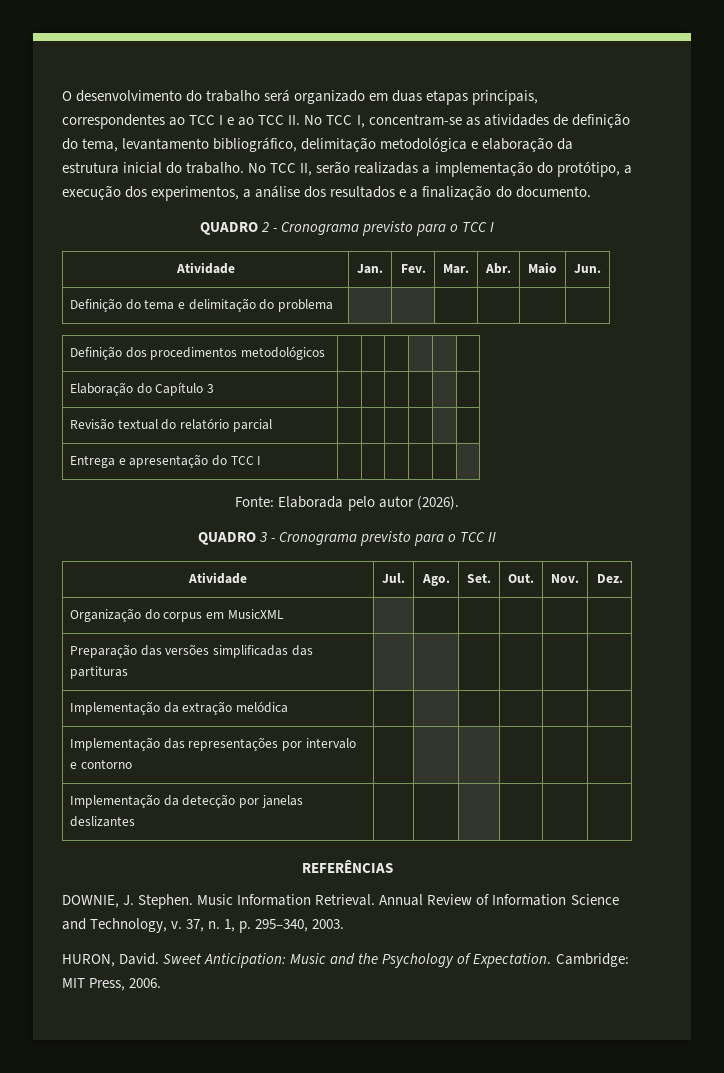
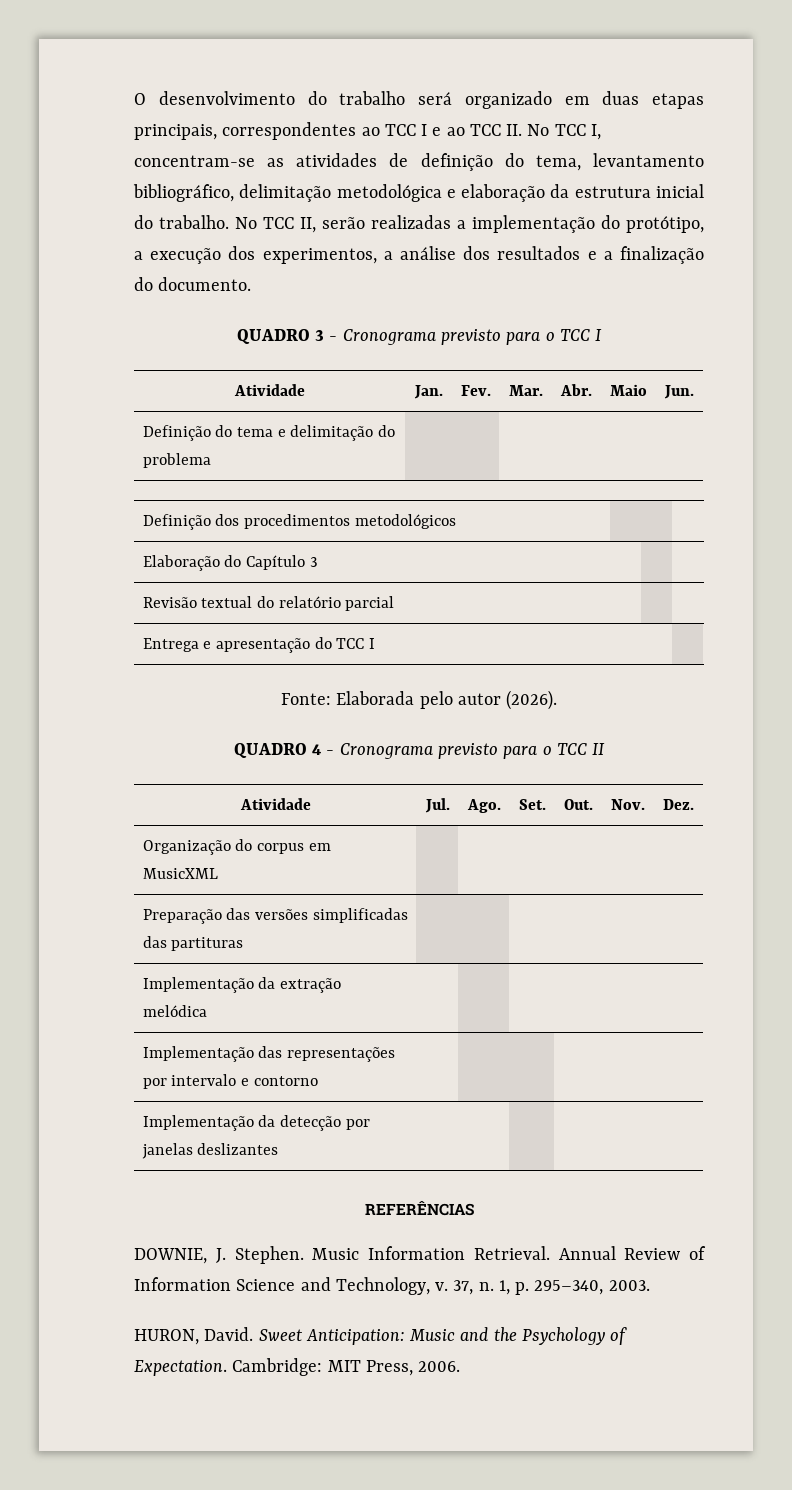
[260,222,269,232] 2 -> [315,330,325,341] 3
[258,532,267,542] 3 -> [312,744,322,755] 4

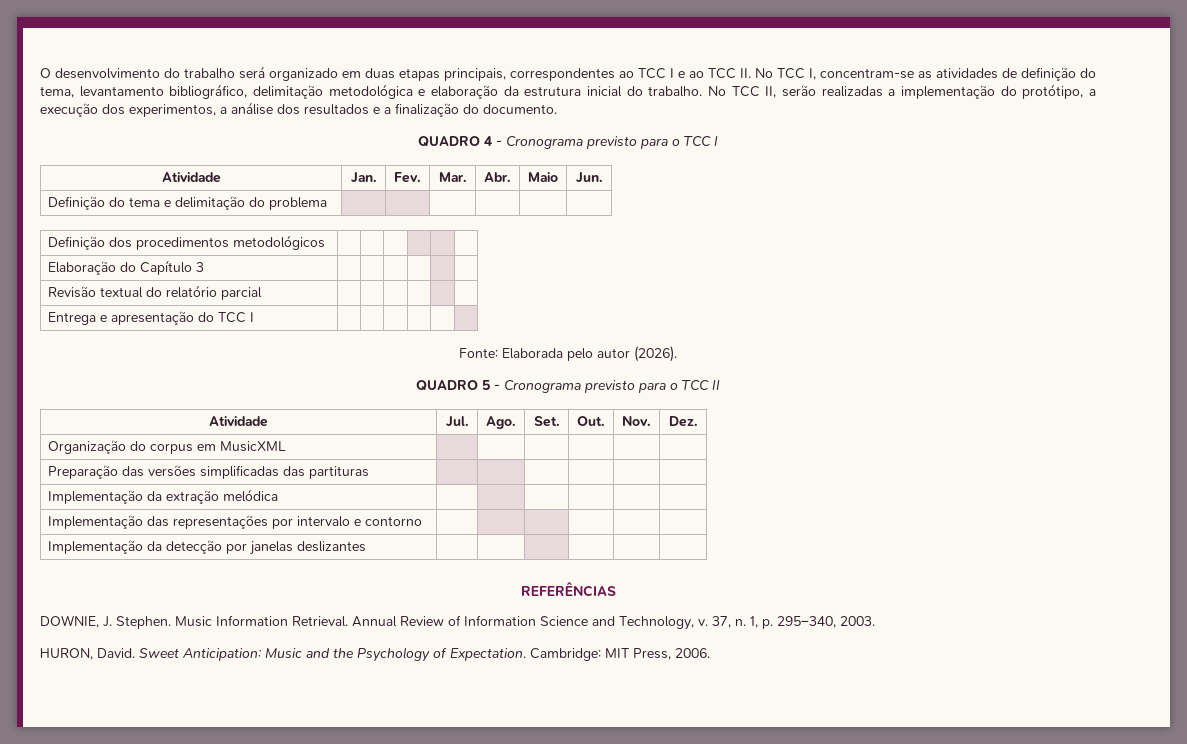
[315,330,325,341] 3 -> [484,136,492,146] 4
[312,744,322,755] 4 -> [482,380,490,390] 5

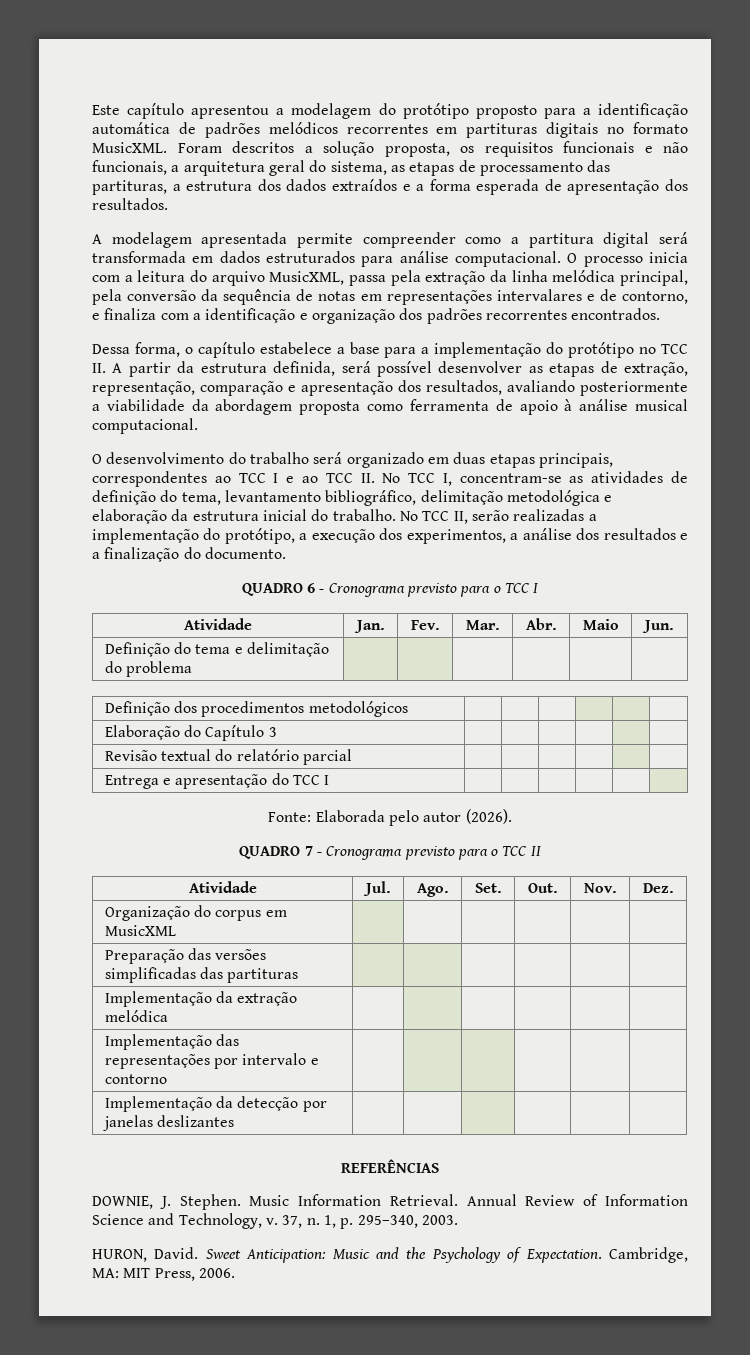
(40, 73) none -> [92,103,689,119] [92,122,689,138] [92,141,688,157] [92,160,611,176] [92,179,688,195] [92,198,168,210] [92,232,689,248] [92,251,688,267] [92,270,689,286] [92,289,688,305] [92,308,661,324] [92,342,688,358] [92,361,689,377] [92,380,688,396] [92,399,688,415] [92,418,198,434] Este capítulo apresentou a modelagem do protótipo proposto para a identificação automática de padrões melódicos recorrentes em partituras digitais no formato MusicXML. Foram descritos a solução proposta, os requisitos funcionais e não funcionais, a arquitetura geral do sistema, as etapas de processamento das partituras, a estrutura dos dados extraídos e a forma esperada de apresentação dos resultados. // A modelagem apresentada permite compreender como a partitura digital será transformada em dados estruturados para análise computacional. O processo inicia com a leitura do arquivo MusicXML, passa pela extração da linha melódica principal, pela conversão da sequência de notas em representações intervalares e de contorno, e finaliza com a identificação e organização dos padrões recorrentes encontrados. // Dessa forma, o capítulo estabelece a base para a implementação do protótipo no TCC II. A partir da estrutura definida, será possível desenvolver as etapas de extração, representação, comparação e apresentação dos resultados, avaliando posteriormente a viabilidade da abordagem proposta como ferramenta de apoio à análise musical computacional. //
[484,136,492,146] 4 -> [307,583,316,593] 6
[482,380,490,390] 5 -> [304,846,313,856] 7
[530,648,601,661] Cambridge: -> [609,1247,689,1263] [92,1268,119,1278] Cambridge, MA:

